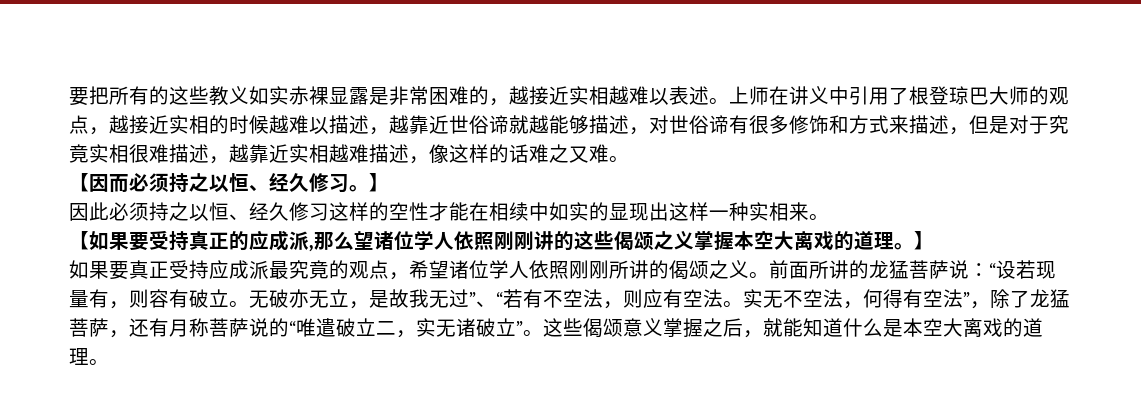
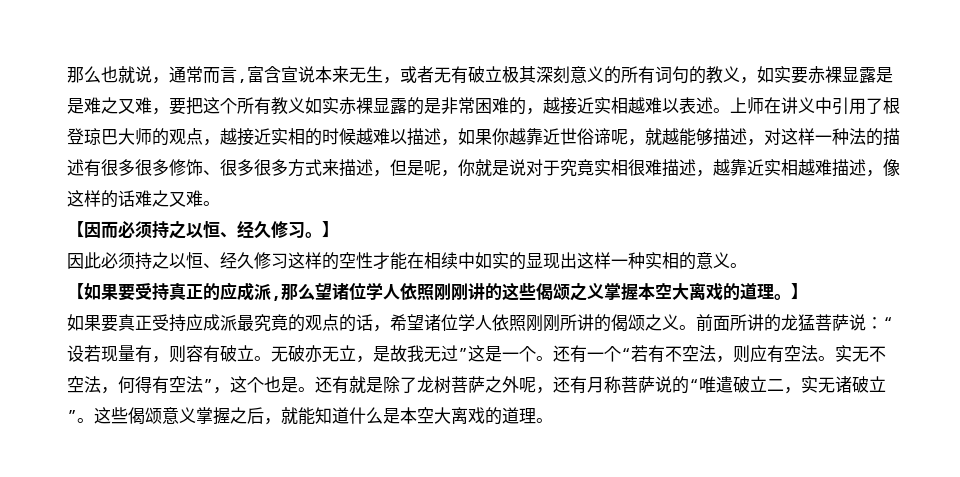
[69,86,209,106] 要把所有的这些 -> [67,66,893,84] [67,97,271,115] 那么也就说，通常而言,富含宣说本来无生，或者无有破立极其深刻意义的所有词句的教义，如实要赤裸显露是是难之又难，要把这个所有
(369, 96) none -> [407,97,424,115] 的
(389, 131) none -> [458,128,509,145] 如果你
(509, 124) none -> [611,129,645,146] 呢，
[669,115,849,134] 世俗谛有很多修饰和 -> [781,128,900,146] [67,159,288,177] 这样一种法的描述有很多很多修饰、很多很多
(1009, 125) none -> [424,159,526,177] 呢，你就是说
[789,202,809,221] 来 -> [679,252,730,270] 的意义
(389, 269) none -> [339,314,373,332] 的话
[476,301,496,307] 、 -> [468,345,621,363] 这是一个。还有一个
[990,289,1070,308] [69,318,109,337] 除了龙猛菩萨 -> [230,376,536,394] 这个也是。还有就是除了龙树菩萨之外呢

